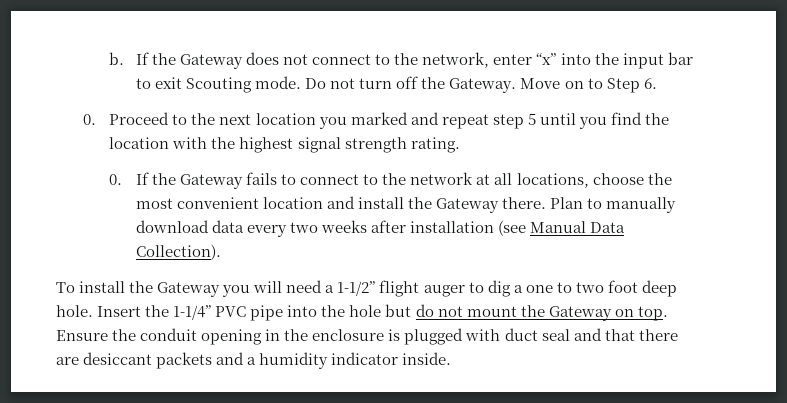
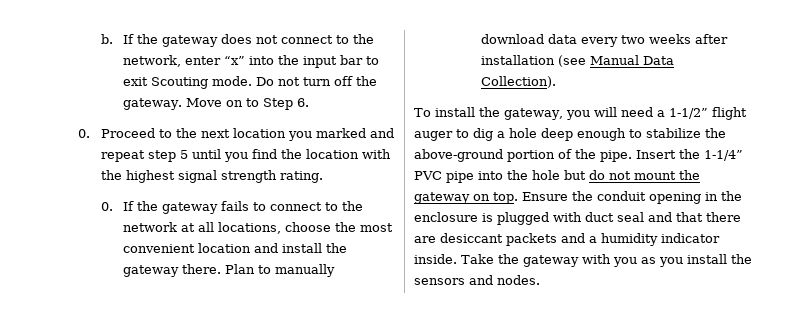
[180,54,244,69] Gateway -> [162,35,219,47] gateway
[449,78,517,93] Gateway. -> [123,98,183,110] gateway.
[180,174,244,189] Gateway -> [162,202,219,214] gateway
[436,198,500,213] Gateway -> [123,265,180,277] gateway
[157,282,221,297] Gateway -> [504,108,563,120] gateway,
[525,280,677,297] [56,305,93,317] one to two foot deep hole. -> [509,128,726,141] [414,149,632,162] hole deep enough to stabilize the above-ground portion of the pipe.
[548,306,612,321] Gateway -> [414,192,470,204] gateway
(452, 358) none -> [461,254,752,267] [414,275,540,285] Take the gateway with you as you install the sensors and nodes.

